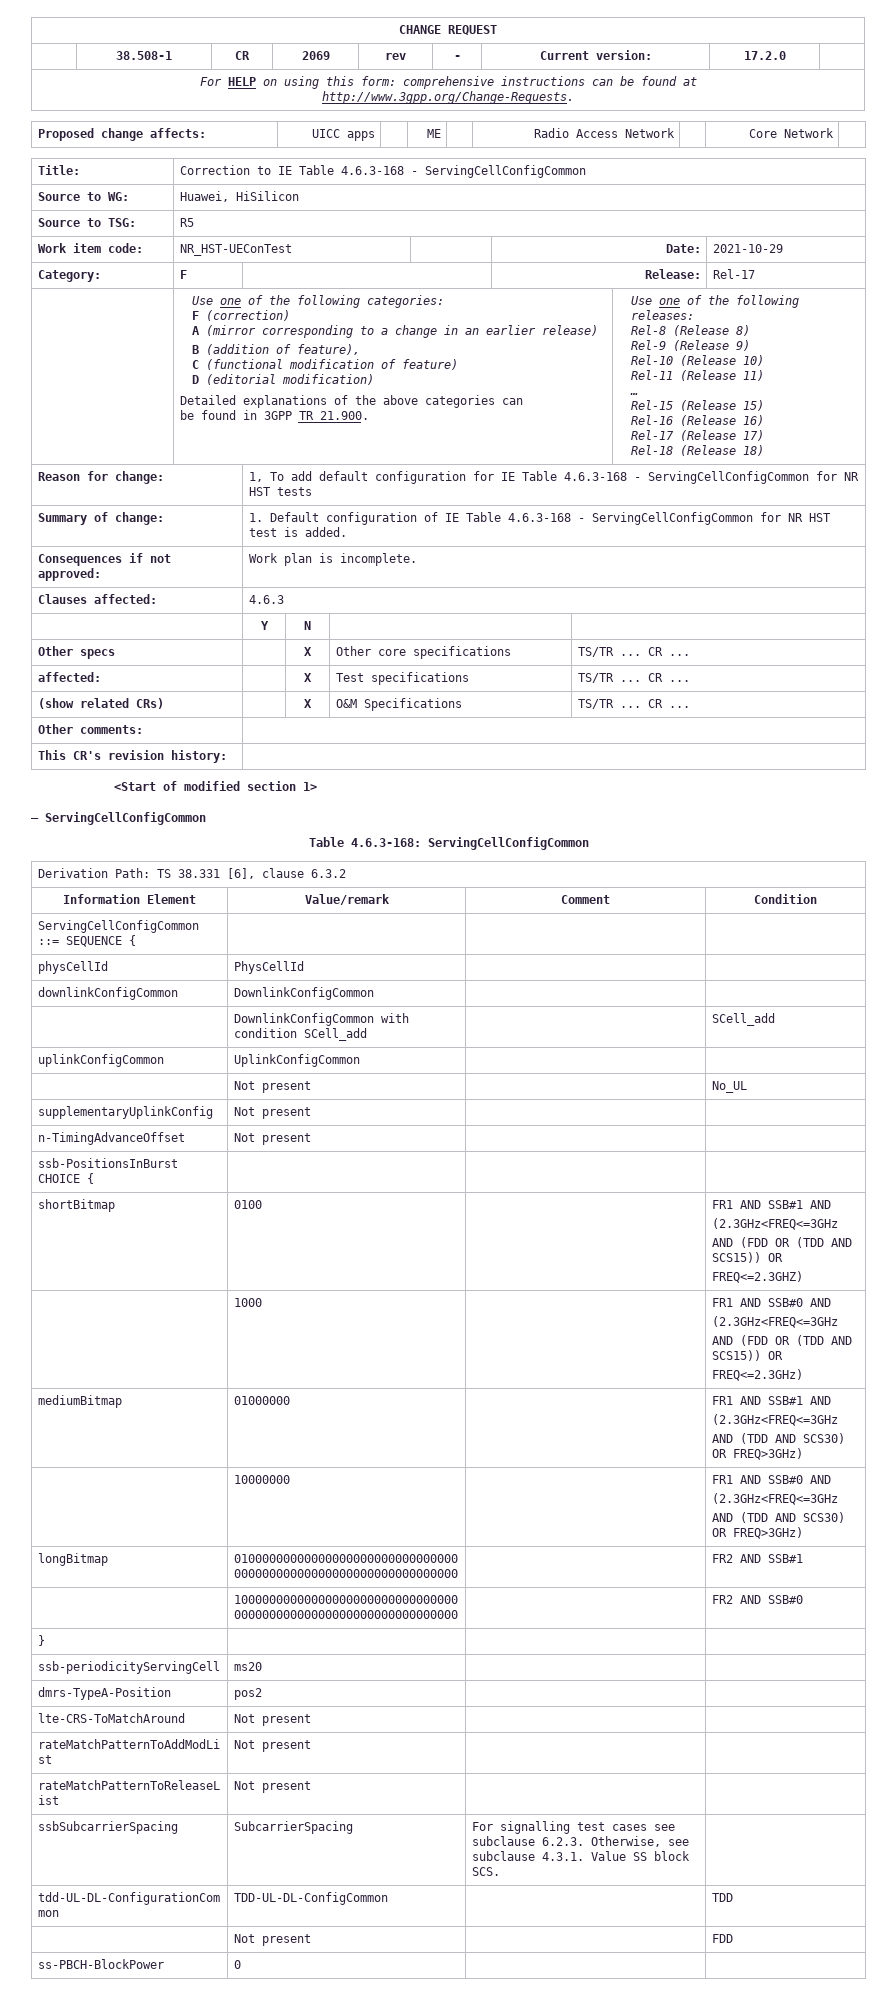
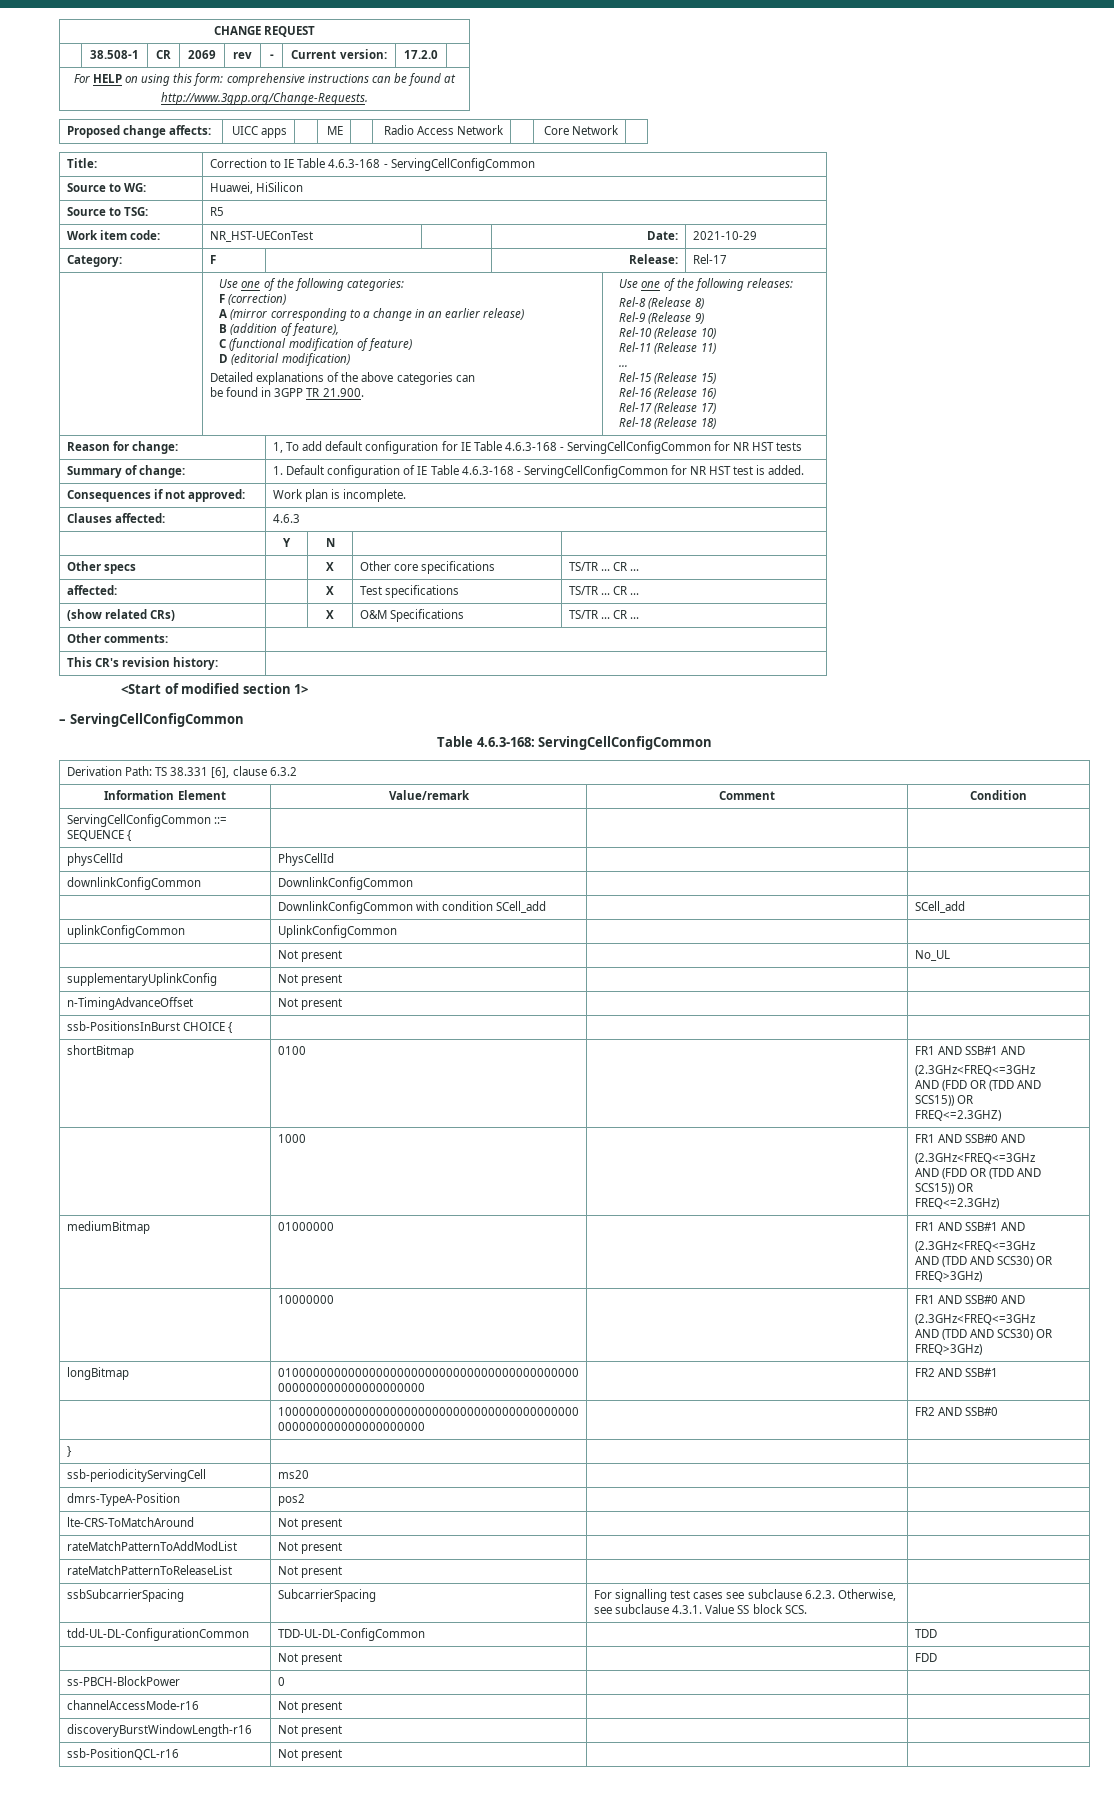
(241, 1964) none -> [66,1700,199,1710] [277,1701,343,1713] [66,1724,252,1737] [277,1725,343,1737] [66,1748,179,1760] [277,1749,343,1761] // channelAccessMode-r16 | Not present | | // discoveryBurstWindowLength-r16 | Not present | | // ssb-PositionQCL-r16 | Not present | |

